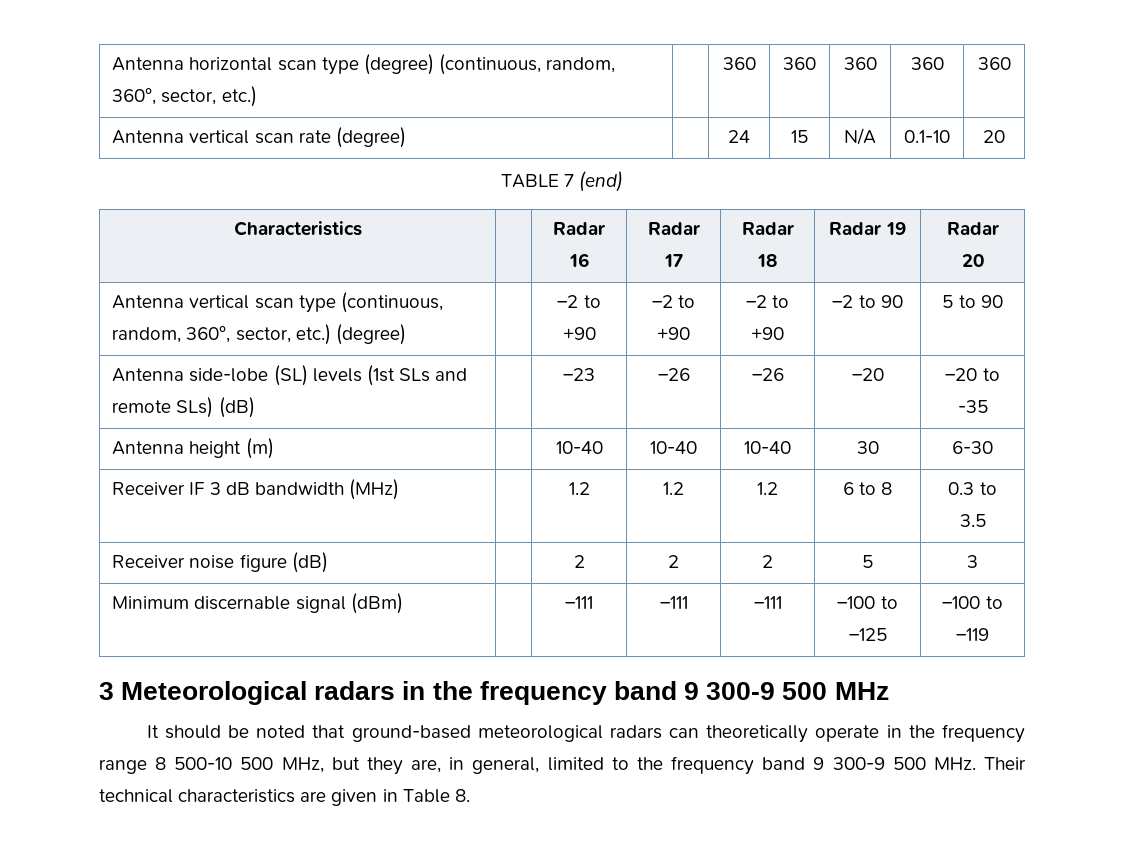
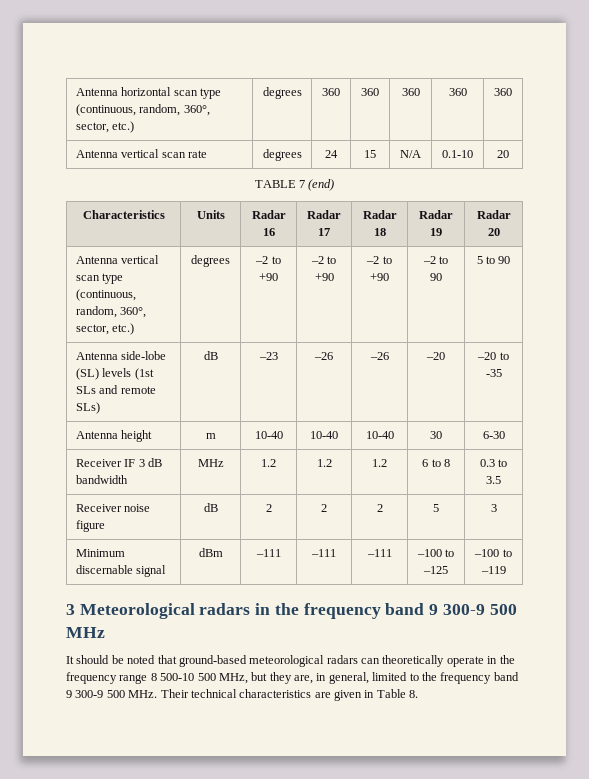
[363,54,616,75] [112,86,257,107] (degree) (continuous, random, 360°, sector, etc.) | -> [75,104,210,116] [75,121,135,133] [262,87,302,99] (continuous, random, 360°, sector, etc.) | degrees
[335,127,406,148] (degree) | -> [262,149,302,161] | degrees
(362, 228) none -> [196,210,225,219] Units
[335,324,406,345] (degree) | -> [191,255,230,267] | degrees
[218,397,255,418] (dB) | -> [203,351,218,360] | dB
[245,438,274,459] (m) | -> [205,433,216,439] | m
[348,479,399,500] (MHz) | -> [197,459,224,467] | MHz
[291,552,328,573] (dB) | -> [203,503,218,512] | dB
[350,593,403,614] (dBm) | -> [198,548,223,557] | dBm

